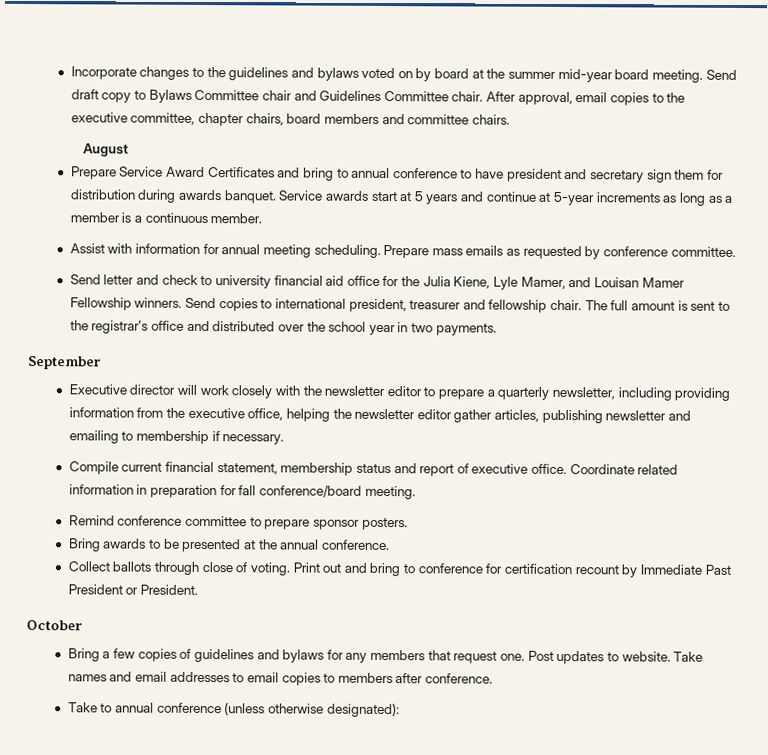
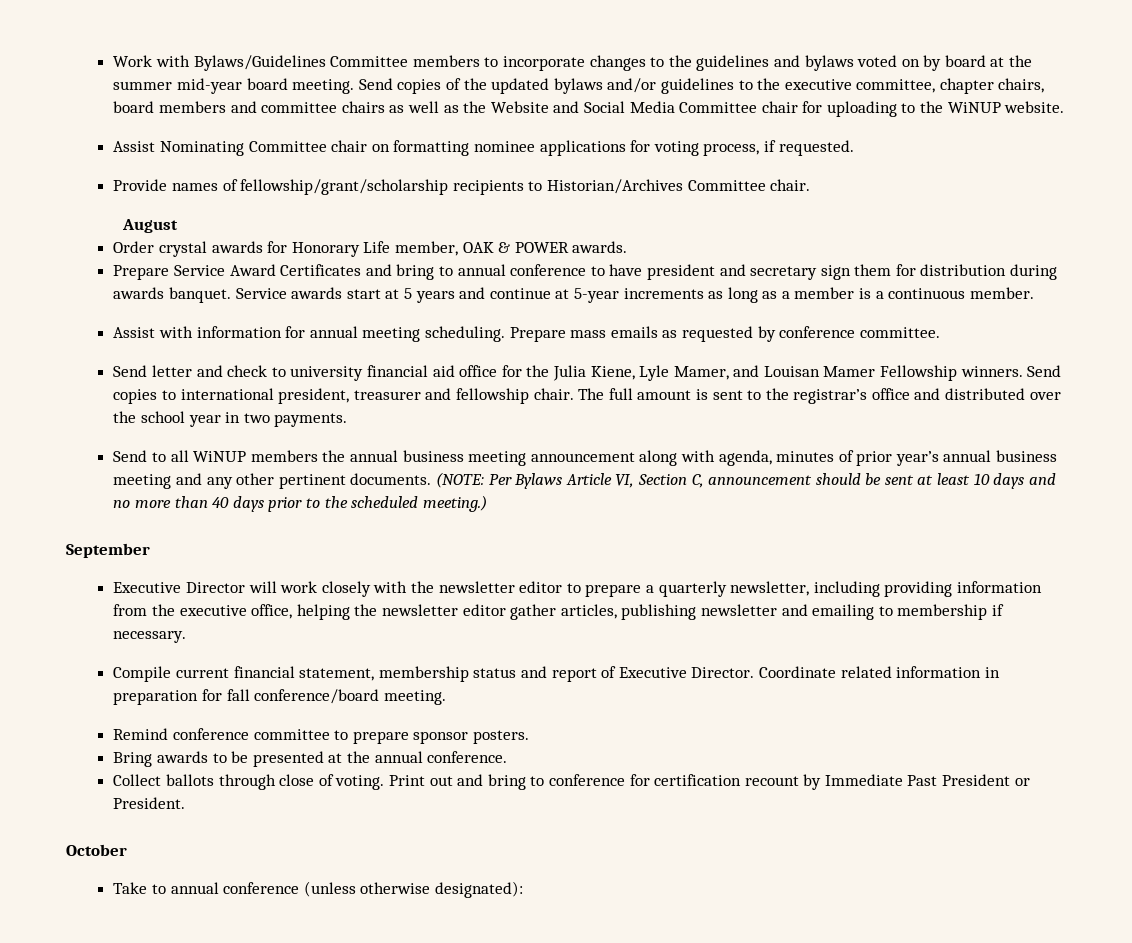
[70,66,137,80] Incorporate -> [113,55,585,71] Work with Bylaws/Guidelines Committee members to incorporate
[70,89,650,106] draft copy to Bylaws Committee chair and Guidelines Committee chair. After approval, email copies -> [397,78,734,94] copies of the updated bylaws and/or guidelines
[471,114,510,125] [82,143,129,157] chairs. // August -> [341,101,1065,117] [113,140,854,156] [113,179,811,195] [122,219,179,233] [113,241,628,257] chairs as well as the Website and Social Media Committee chair for uploading to the WiNUP website. // Assist Nominating Committee chair on formatting nominee applications for voting process, if requested. // Provide names of fellowship/grant/scholarship recipients to Historian/Archives Committee chair. // August // Order crystal awards for Honorary Life member, OAK & POWER awards.
(497, 329) none -> [113,450,1058,466] [113,472,1056,489] [113,495,487,512] // Send to all WiNUP members the annual business meeting announcement along with agenda, minutes of prior year’s annual business meeting and any other pertinent documents. (NOTE: Per Bylaws Article VI, Section C, announcement should be sent at least 10 days and no more than 40 days prior to the scheduled meeting.)
[129,384,176,395] director -> [186,582,246,593] Director
[471,463,568,475] executive office. -> [618,667,755,678] Executive Director.
[67,648,704,665] [67,671,494,686] // Bring a few copies of guidelines and bylaws for any members that request one. Post updates to website. Take names and email addresses to email copies to members after conference. -> (127, 850) none

